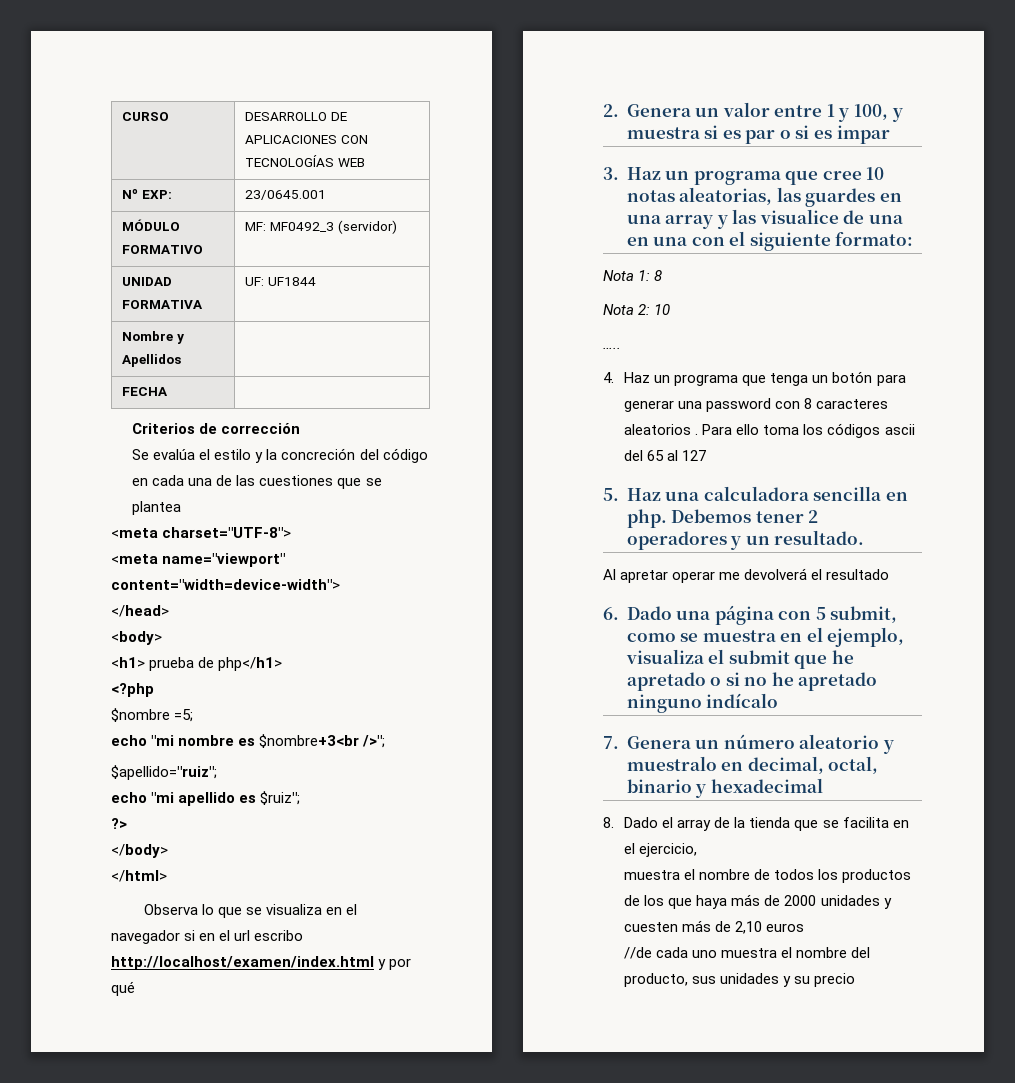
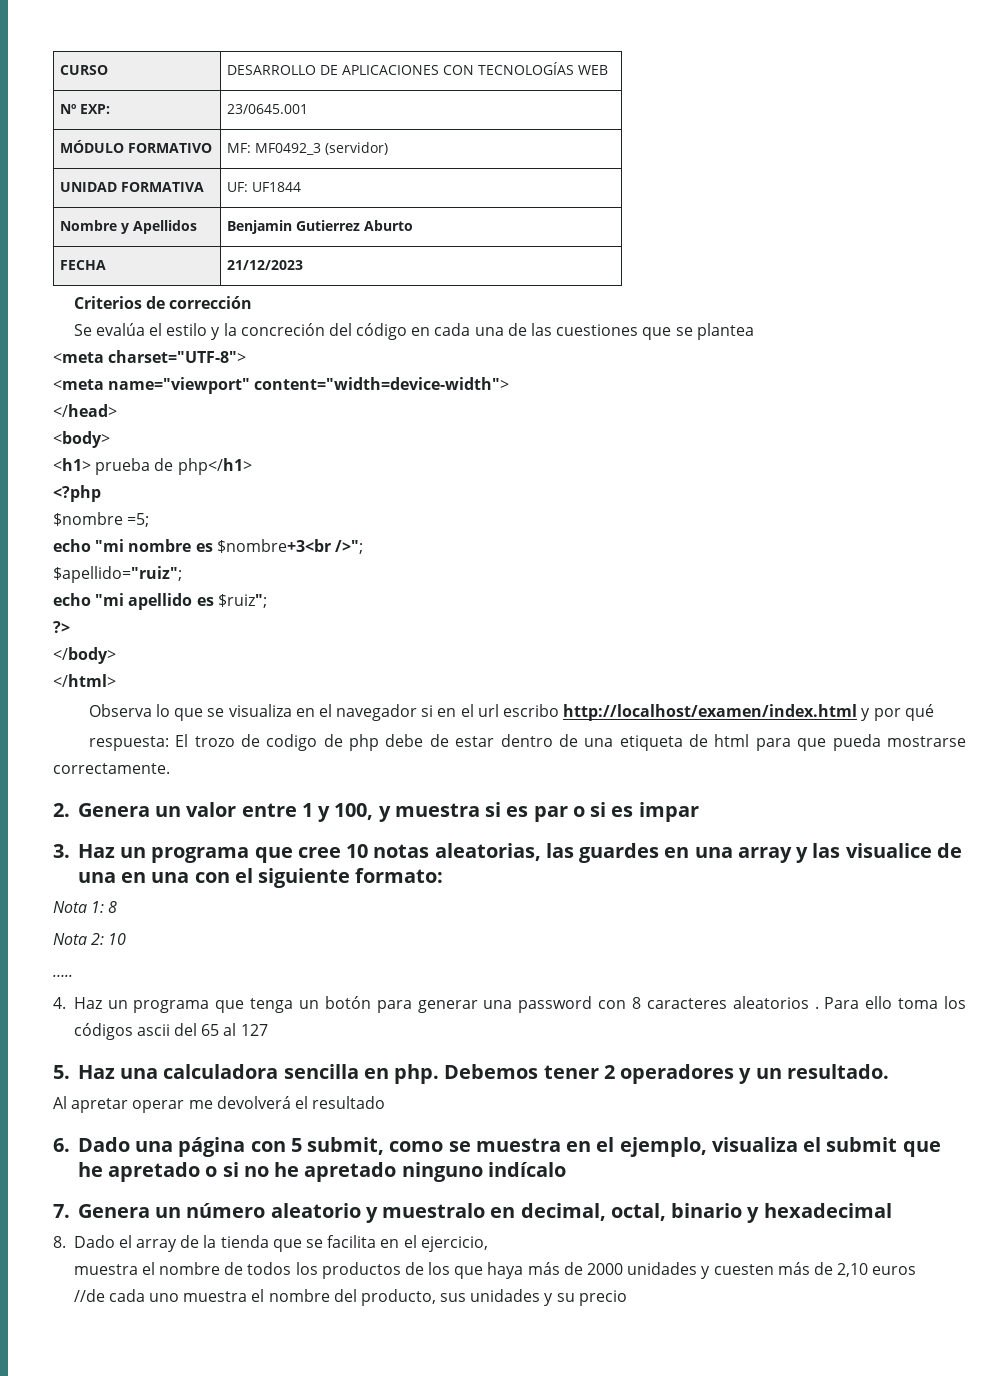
(182, 360) none -> [226,220,413,234] Benjamin Gutierrez Aburto
(169, 391) none -> [226,260,303,270] 21/12/2023
(135, 988) none -> [88,734,967,751] [53,763,170,774] // respuesta: El trozo de codigo de php debe de estar dentro de una etiqueta de html para que pueda mostrarse correctamente.

